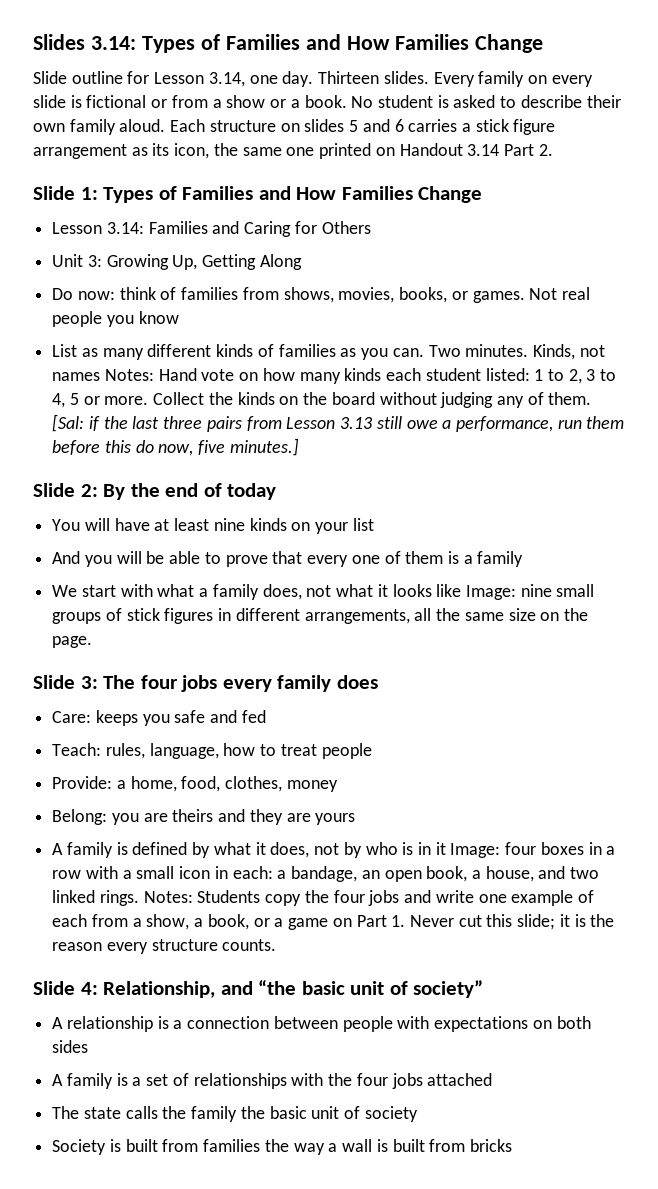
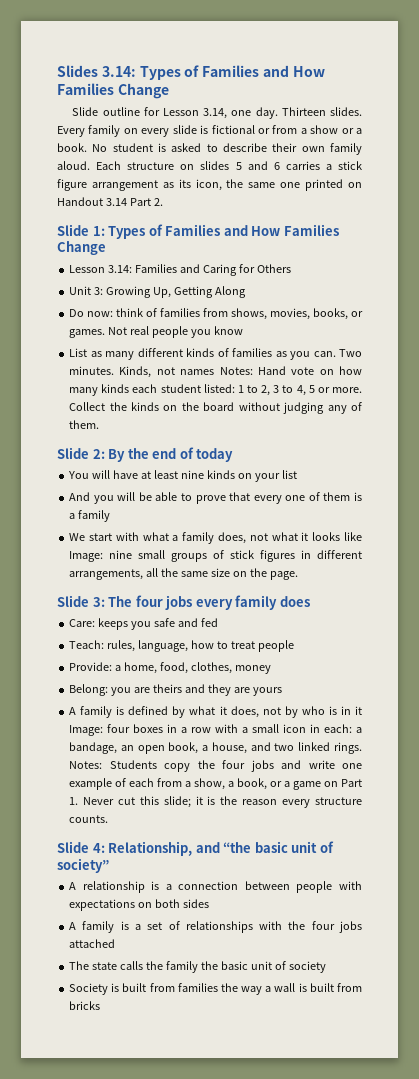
[52,414,625,432] [52,438,299,456] [Sal: if the last three pairs from Lesson 3.13 still owe a performance, run them before this do now, five minutes.] -> (100, 424) none

